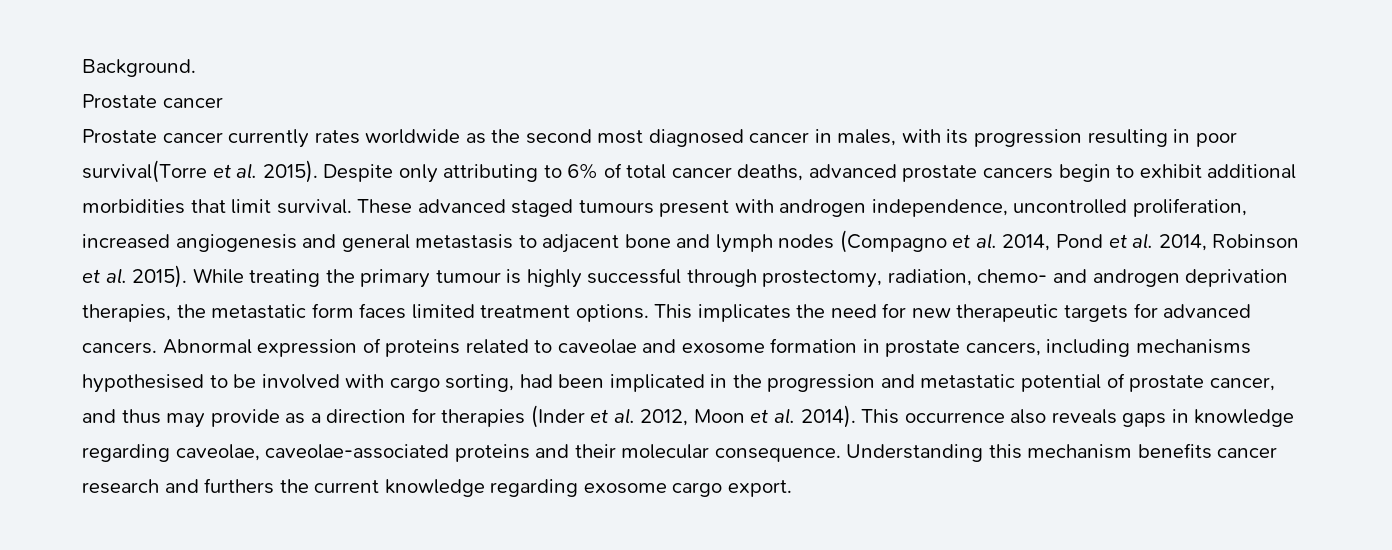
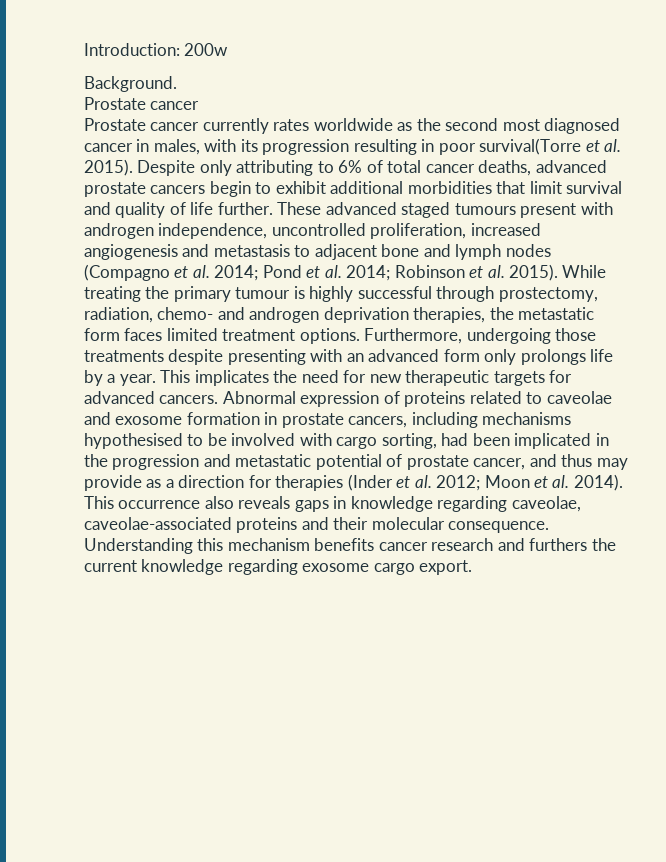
(82, 68) none -> [84,43,229,56] Introduction: 200w //
[276,199,352,214] survival. -> [566,181,623,194] [84,202,273,218] survival and quality of life further.
[341,234,410,252] general -> (210, 250) none
[1002,234,1051,251] 2014, -> [214,265,259,281] 2014;
[1158,234,1207,251] 2014, -> [346,265,391,281] 2014;
(649, 313) none -> [364,328,597,344] [84,349,614,365] [84,370,156,386] Furthermore, undergoing those treatments despite presenting with an advanced form only prolongs life by a year.
[640,409,689,426] 2012, -> [436,475,481,491] 2012;

